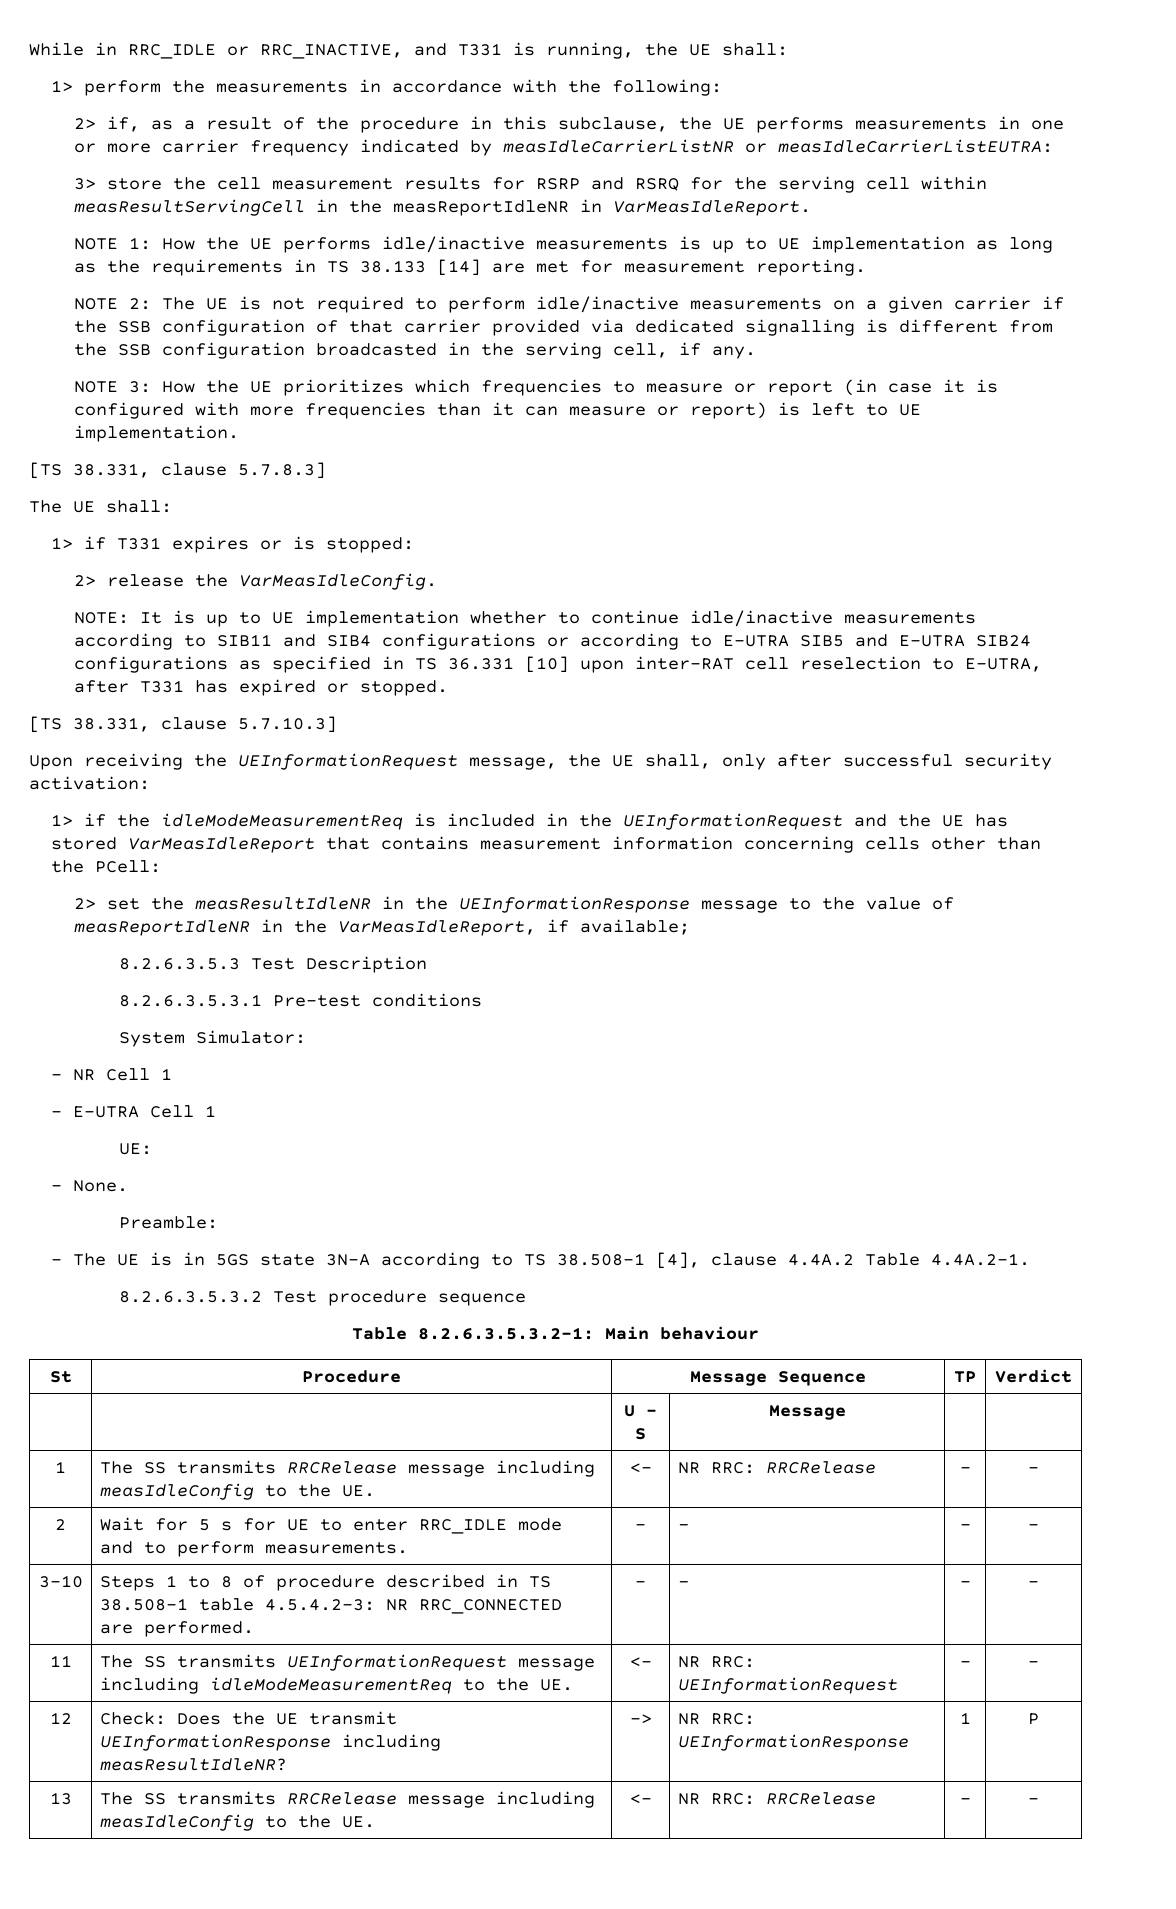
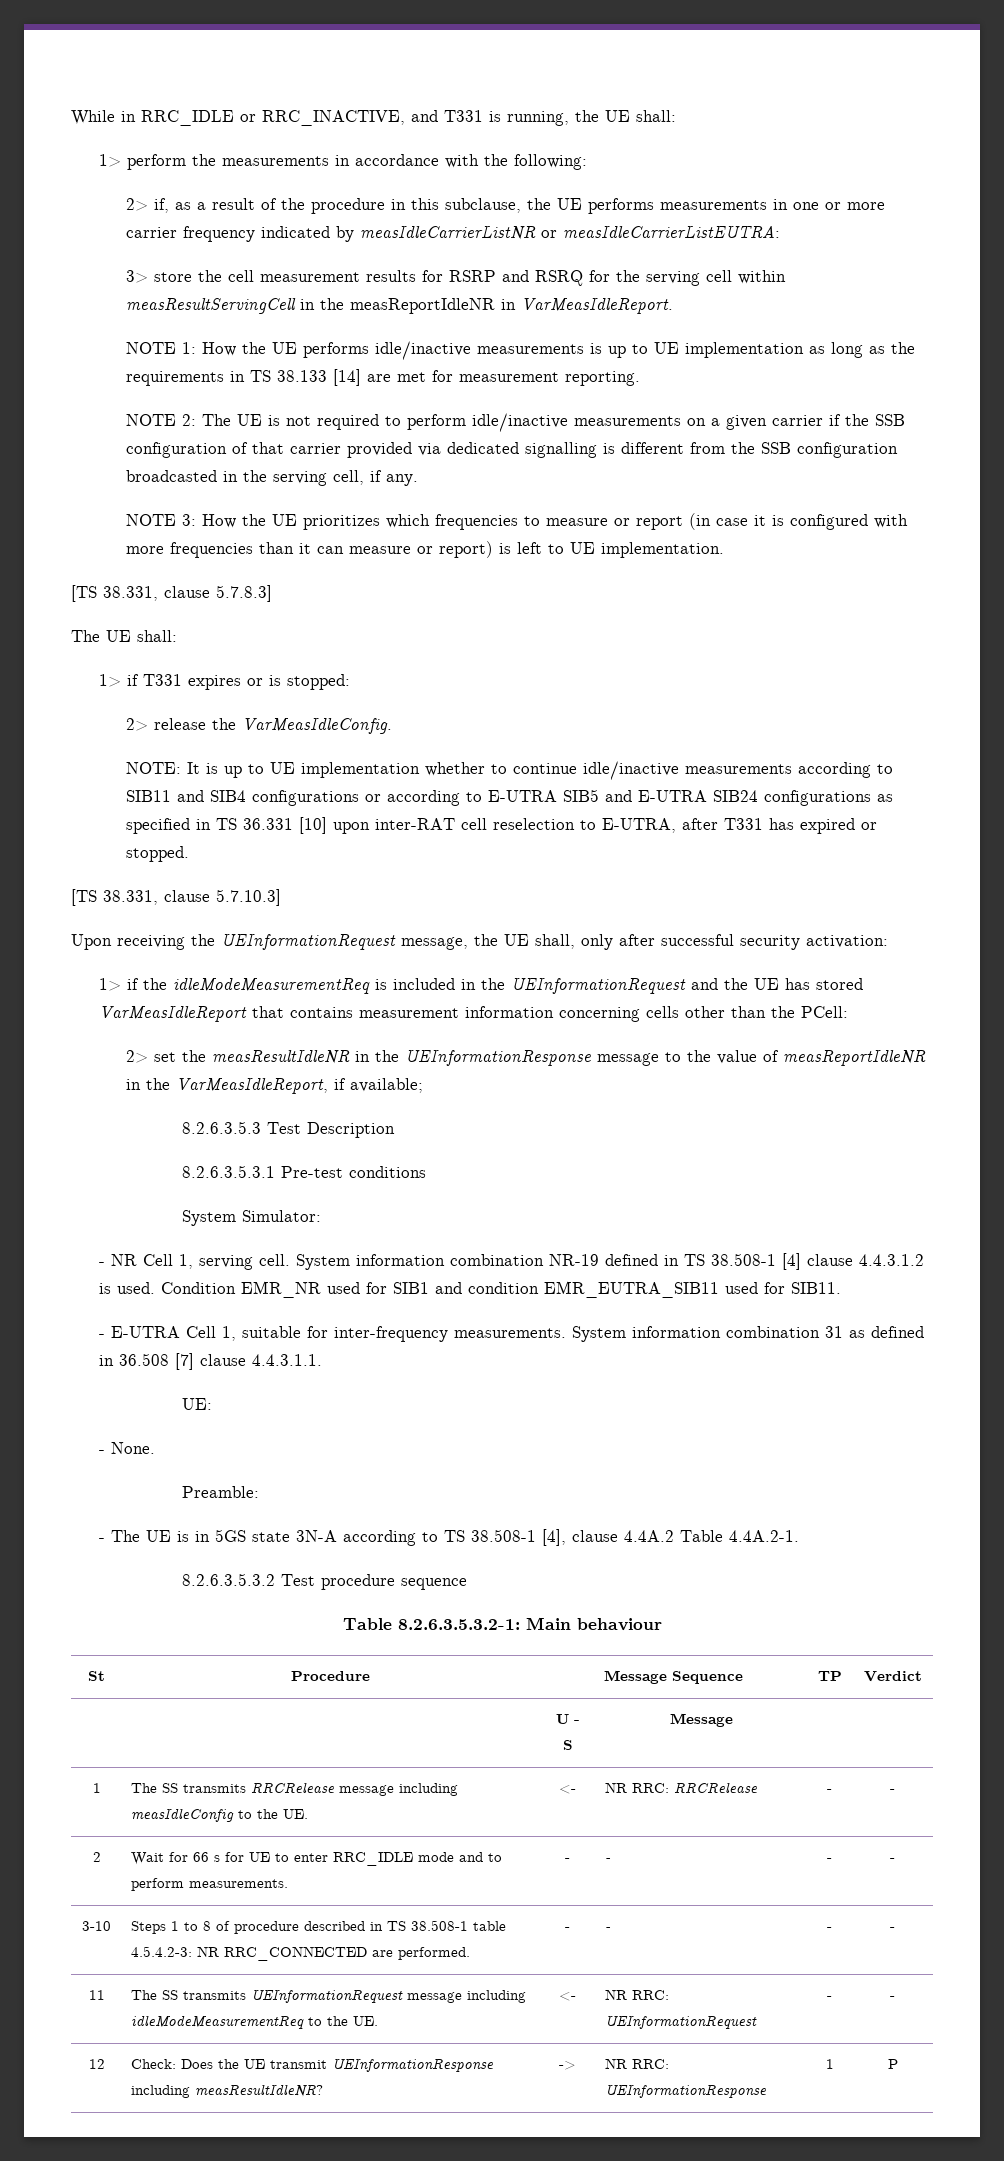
[161,1068,173,1080] [51,1105,217,1118] 1 // - E-UTRA Cell 1 -> [178,1253,924,1270] [98,1281,841,1298] [98,1326,924,1342] [98,1353,322,1370] 1, serving cell. System information combination NR-19 defined in TS 38.508-1 [4] clause 4.4.3.1.2 is used. Condition EMR_NR used for SIB1 and condition EMR_EUTRA_SIB11 used for SIB11. // - E-UTRA Cell 1, suitable for inter-frequency measurements. System information combination 31 as defined in 36.508 [7] clause 4.4.3.1.1.
[198,1519,210,1531] 5 -> [193,1852,210,1862] 66
[49,1792,72,1805] [99,1791,595,1808] [99,1814,375,1831] [629,1794,652,1804] [677,1792,876,1805] [959,1798,971,1804] [1028,1798,1039,1804] // 13 | The SS transmits RRCRelease message including measIdleConfig to the UE. | <- | NR RRC: RRCRelease | - | - -> (898, 2064) none

